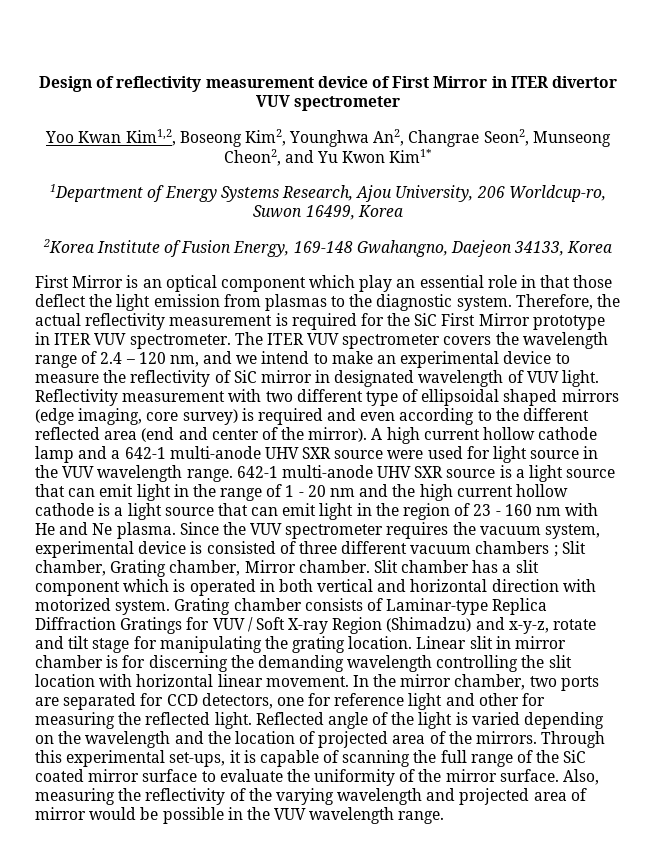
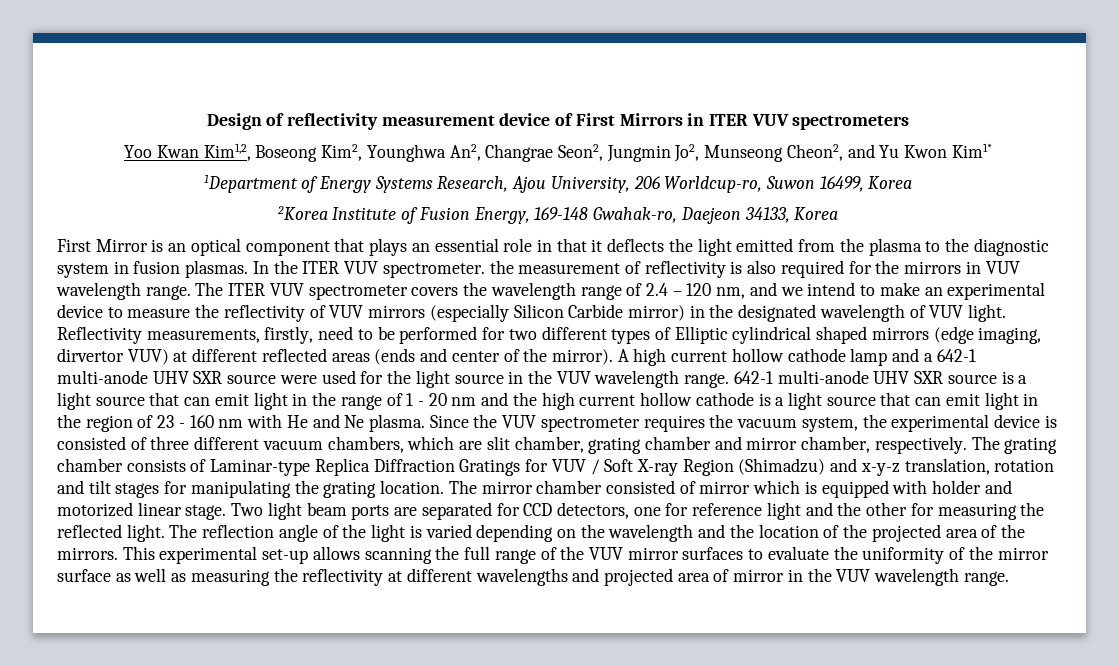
[433,76,617,88] [255,95,401,111] Mirror in ITER divertor VUV spectrometer -> [619,113,910,130] Mirrors in ITER VUV spectrometers
(529, 137) none -> [606,144,700,162] Jungmin Jo2,
[356,240,448,257] Gwahangno, -> [593,207,678,223] Gwahak-ro,
[309,275,393,292] which play -> [334,238,408,256] that plays
[573,275,613,288] [35,294,621,311] [35,313,605,330] [35,332,231,349] those deflect the light emission from plasmas to the diagnostic system. Therefore, the actual reflectivity measurement is required for the SiC First Mirror prototype in ITER VUV spectrometer. -> [591,238,1049,256] [57,260,1020,278] [56,282,191,300] it deflects the light emitted from the plasma to the diagnostic system in fusion plasmas. In the ITER VUV spectrometer. the measurement of reflectivity is also required for the mirrors in VUV wavelength range.
[233,370,331,383] SiC mirror in -> [329,304,734,322] VUV mirrors (especially Silicon Carbide mirror) in the
[122,389,619,406] [35,408,590,425] [35,427,175,442] measurement with two different type of ellipsoidal shaped mirrors (edge imaging, core survey) is required and even according to the different reflected area (end -> [146,326,1042,344] [57,348,416,365] measurements, firstly, need to be performed for two different types of Elliptic cylindrical shaped mirrors (edge imaging, dirvertor VUV) at different reflected areas (ends
(490, 452) none -> [387,370,412,384] the
(601, 531) none -> [862,414,887,428] the
[475,541,586,557] [35,560,539,577] [35,579,596,596] [35,598,231,615] chambers ; Slit chamber, Grating chamber, Mirror chamber. Slit chamber has a slit component which is operated in both vertical and horizontal direction with motorized system. Grating -> [327,436,1058,454] chambers, which are slit chamber, grating chamber and mirror chamber, respectively. The grating
[508,619,597,634] x-y-z, rotate -> [860,458,1055,476] x-y-z translation, rotation
[92,638,130,653] stage -> [115,483,160,498] stages
[416,636,567,649] [35,655,572,672] [35,674,557,690] Linear slit in mirror chamber is for discerning the demanding wavelength controlling the slit location with horizontal linear movement. In the mirror chamber, two -> [448,480,1012,498] [57,502,347,520] The mirror chamber consisted of mirror which is equipped with holder and motorized linear stage. Two light beam
(475, 699) none -> [837,502,862,516] the
[255,712,324,725] Reflected -> [169,524,275,538] The reflection
(316, 737) none -> [843,524,868,538] the
[541,731,606,748] [35,750,340,767] Through this experimental set-ups, it is capable of -> [122,546,360,564] This experimental set-up allows
[563,750,587,763] [35,769,198,782] SiC coated mirror surface -> [588,547,744,560] VUV mirror surfaces
[499,769,600,785] [35,788,423,805] surface. Also, measuring the reflectivity of the varying wavelength -> [57,568,568,586] surface as well as measuring the reflectivity at different wavelengths
[89,807,224,824] would be possible -> (785, 575) none

